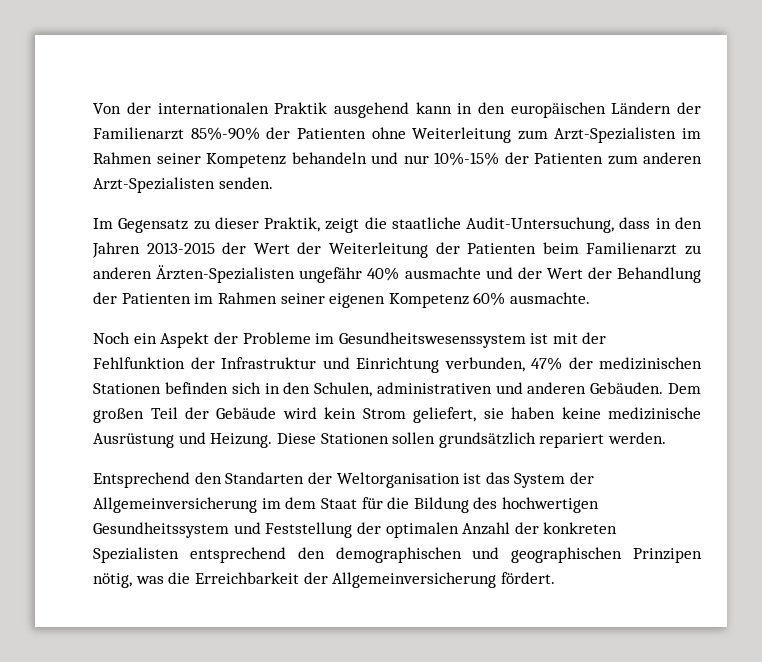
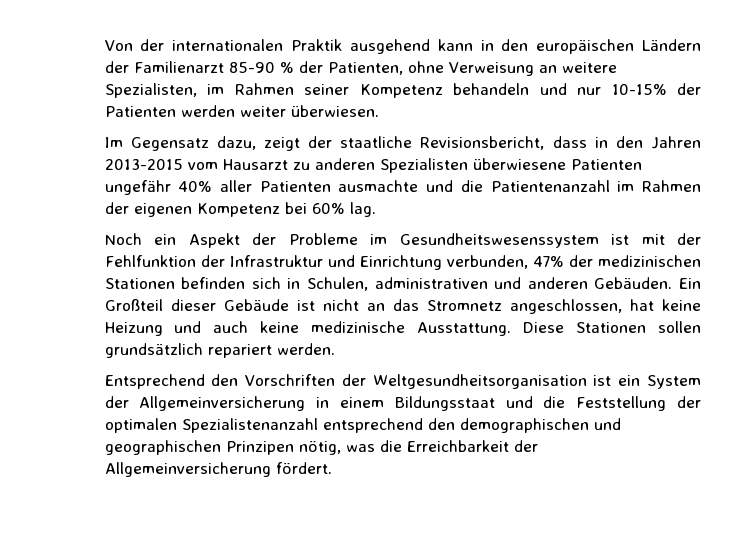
[190,127,677,143] 85%-90% der Patienten ohne Weiterleitung zum Arzt-Spezialisten -> [228,61,617,76] [104,83,197,98] 85-90 % der Patienten, ohne Verweisung an weitere Spezialisten,
[434,152,702,166] [93,177,273,193] [93,217,615,233] 10%-15% der Patienten zum anderen Arzt-Spezialisten senden. // Im Gegensatz zu dieser Praktik, zeigt die staatliche Audit-Untersuchung, -> [611,83,702,95] [104,105,379,117] [104,136,545,151] 10-15% der Patienten werden weiter überwiesen. // Im Gegensatz dazu, zeigt der staatliche Revisionsbericht,
[222,242,701,258] [93,265,701,283] [93,292,325,304] der Wert der Weiterleitung der Patienten beim Familienarzt zu anderen Ärzten-Spezialisten ungefähr 40% ausmachte und der Wert der Behandlung der Patienten im Rahmen seiner -> [187,158,642,173] [104,180,701,195] [104,202,129,214] vom Hausarzt zu anderen Spezialisten überwiesene Patienten ungefähr 40% aller Patienten ausmachte und die Patientenanzahl im Rahmen der
[473,292,590,306] 60% ausmachte. -> [284,202,376,217] bei 60% lag.
[283,382,311,394] den -> (301, 283) none
[668,383,701,394] [93,407,702,423] [93,432,273,448] Dem großen Teil der Gebäude wird kein Strom geliefert, sie haben keine medizinische Ausrüstung und Heizung. -> [679,278,701,289] [104,299,701,314] [104,321,512,336] Ein Großteil dieser Gebäude ist nicht an das Stromnetz angeschlossen, hat keine Heizung und auch keine medizinische Ausstattung.
[225,472,594,488] [93,497,599,513] [93,522,618,538] [93,547,180,563] Standarten der Weltorganisation ist das System der Allgemeinversicherung im dem Staat für die Bildung des hochwertigen Gesundheitssystem und Feststellung der optimalen Anzahl der konkreten Spezialisten -> [245,374,701,389] [104,396,701,411] [104,418,318,433] Vorschriften der Weltgesundheitsorganisation ist ein System der Allgemeinversicherung in einem Bildungsstaat und die Feststellung der optimalen Spezialistenanzahl

